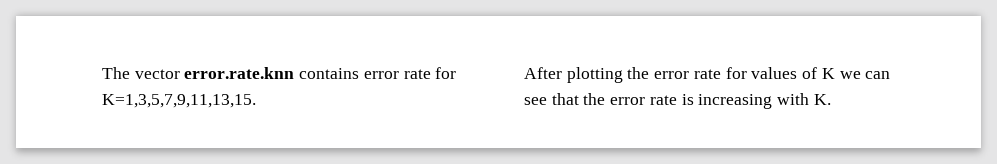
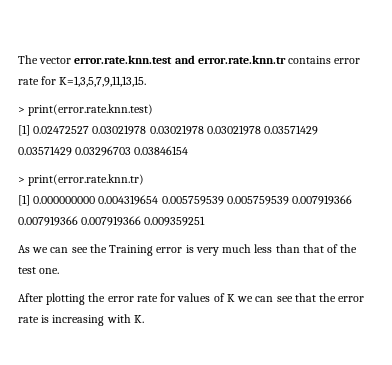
[184,67,295,79] error.rate.knn -> [74,55,286,64] error.rate.knn.test and error.rate.knn.tr
(256, 101) none -> [18,104,154,116] [18,125,319,136] [18,146,189,156] [18,174,145,186] [18,195,353,206] [18,216,206,226] [18,244,358,256] [18,267,60,274] // > print(error.rate.knn.test) // [1] 0.02472527 0.03021978 0.03021978 0.03021978 0.03571429 0.03571429 0.03296703 0.03846154 // > print(error.rate.knn.tr) // [1] 0.000000000 0.004319654 0.005759539 0.005759539 0.007919366 0.007919366 0.007919366 0.009359251 // As we can see the Training error is very much less than that of the test one.

